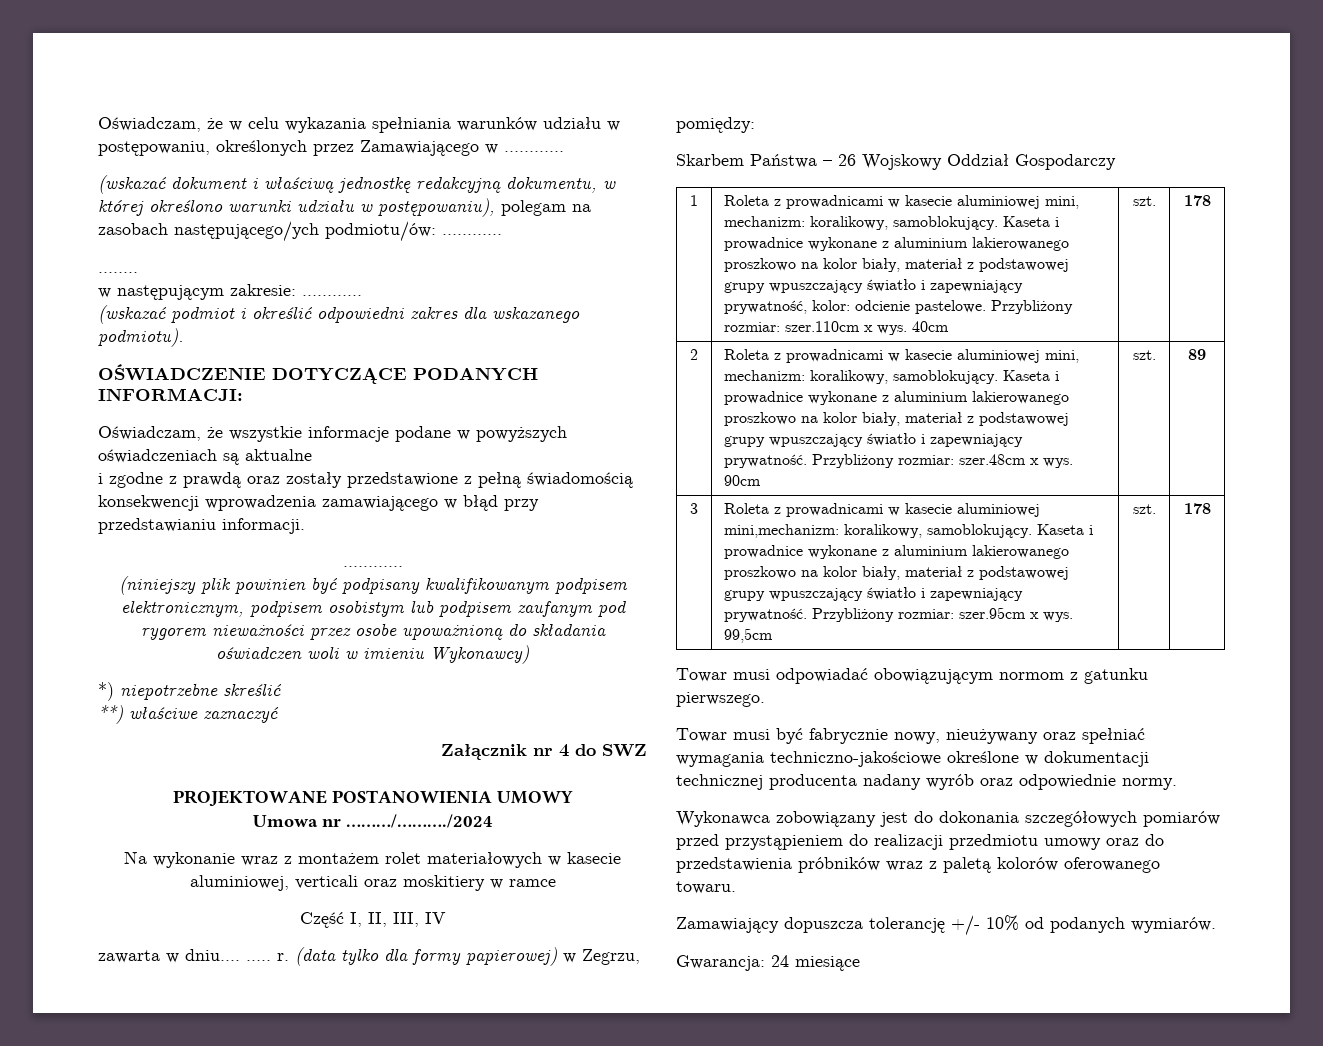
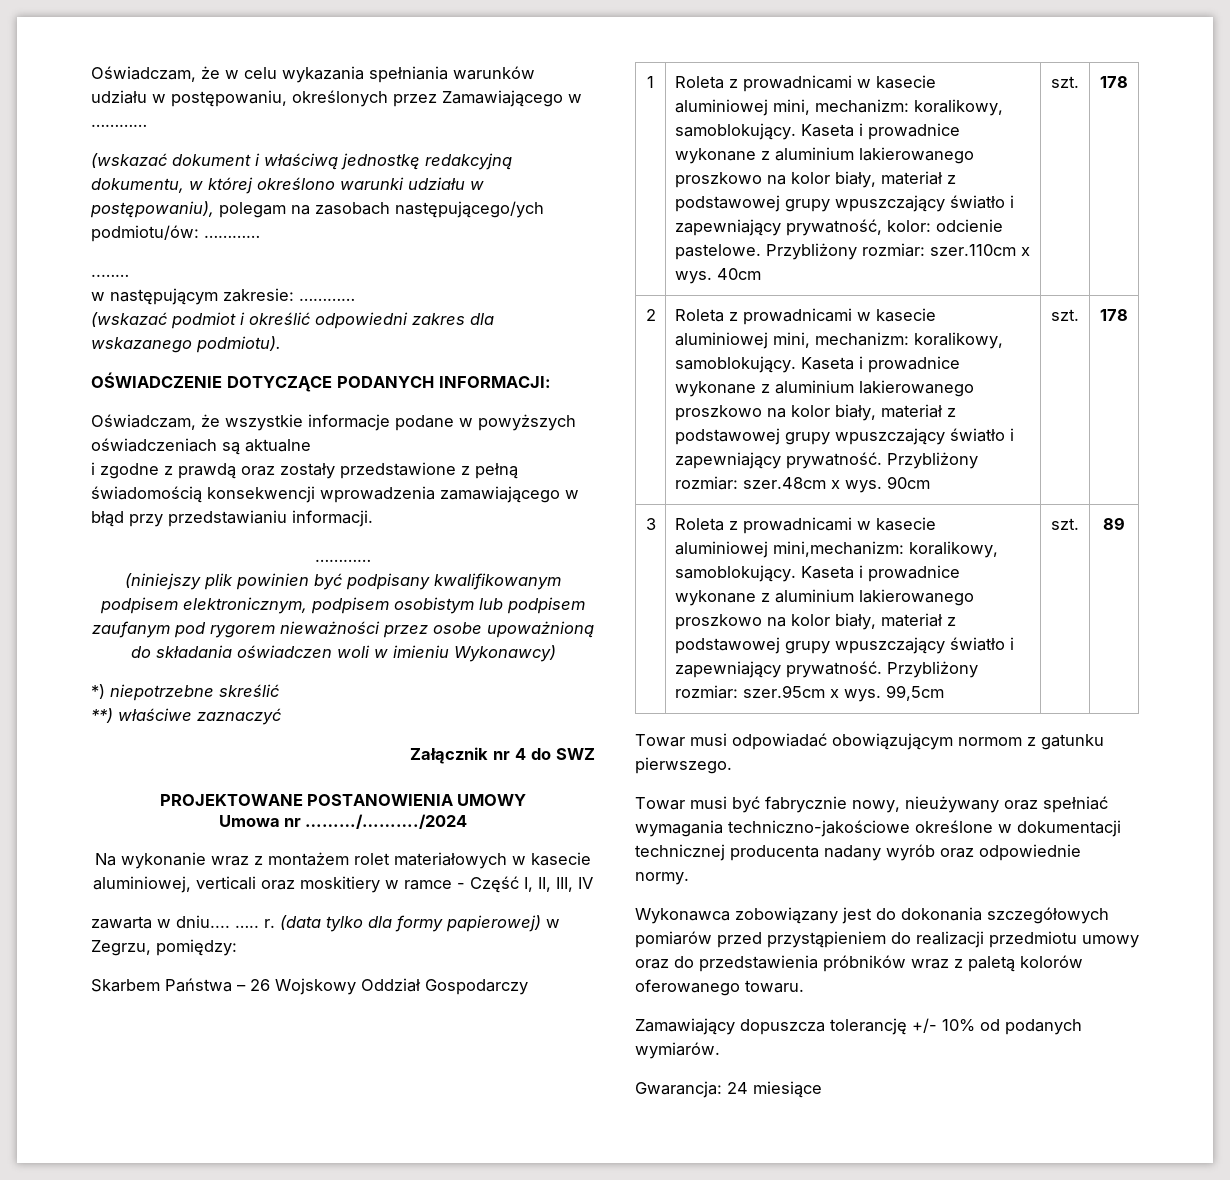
(556, 883) // -> [457,883,465,889] -
[1188,349,1206,360] 89 -> [1100,309,1128,321] 178
[1183,503,1211,514] 178 -> [1103,517,1125,530] 89

